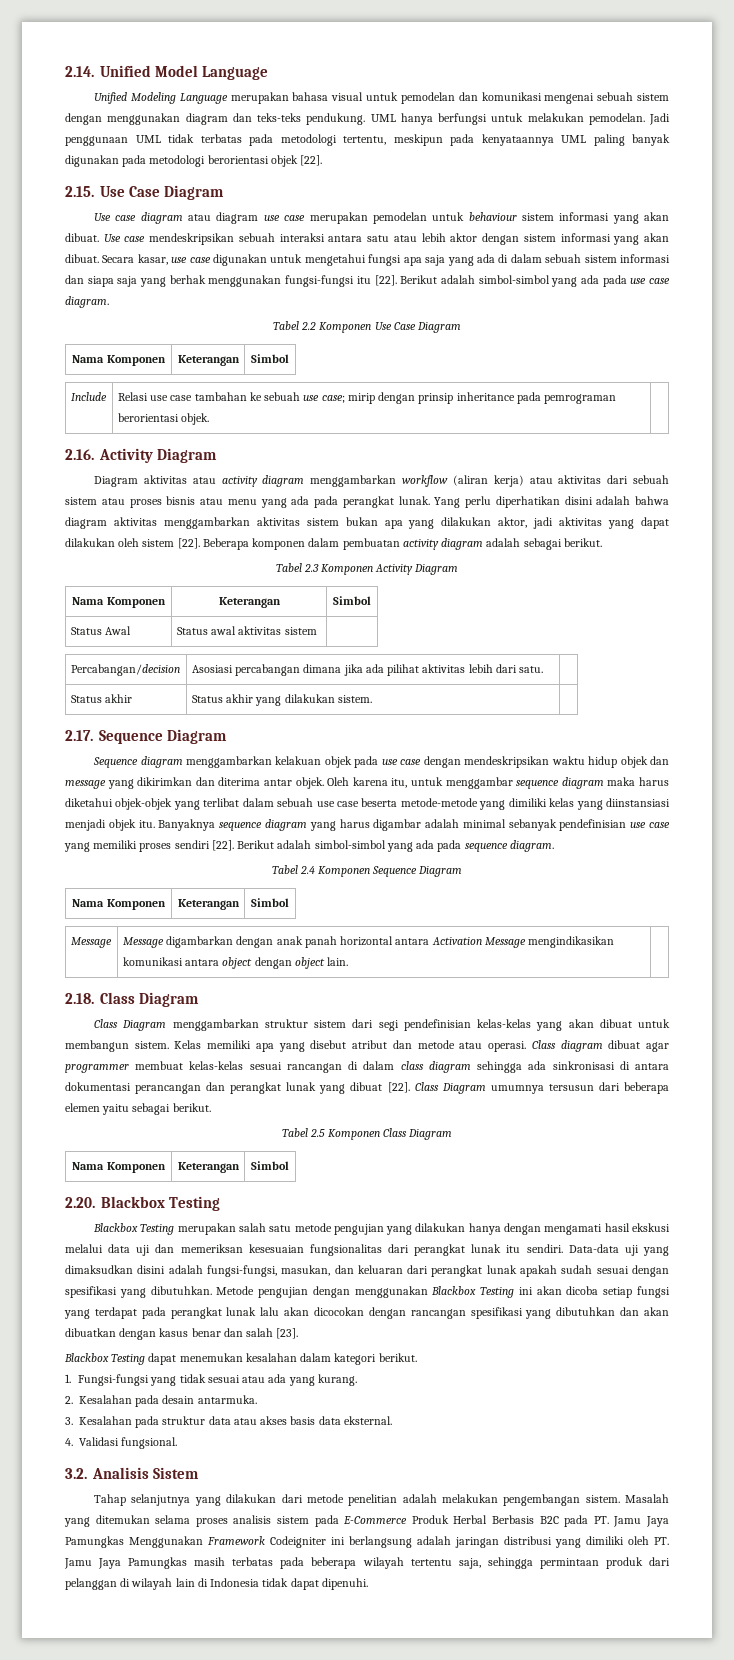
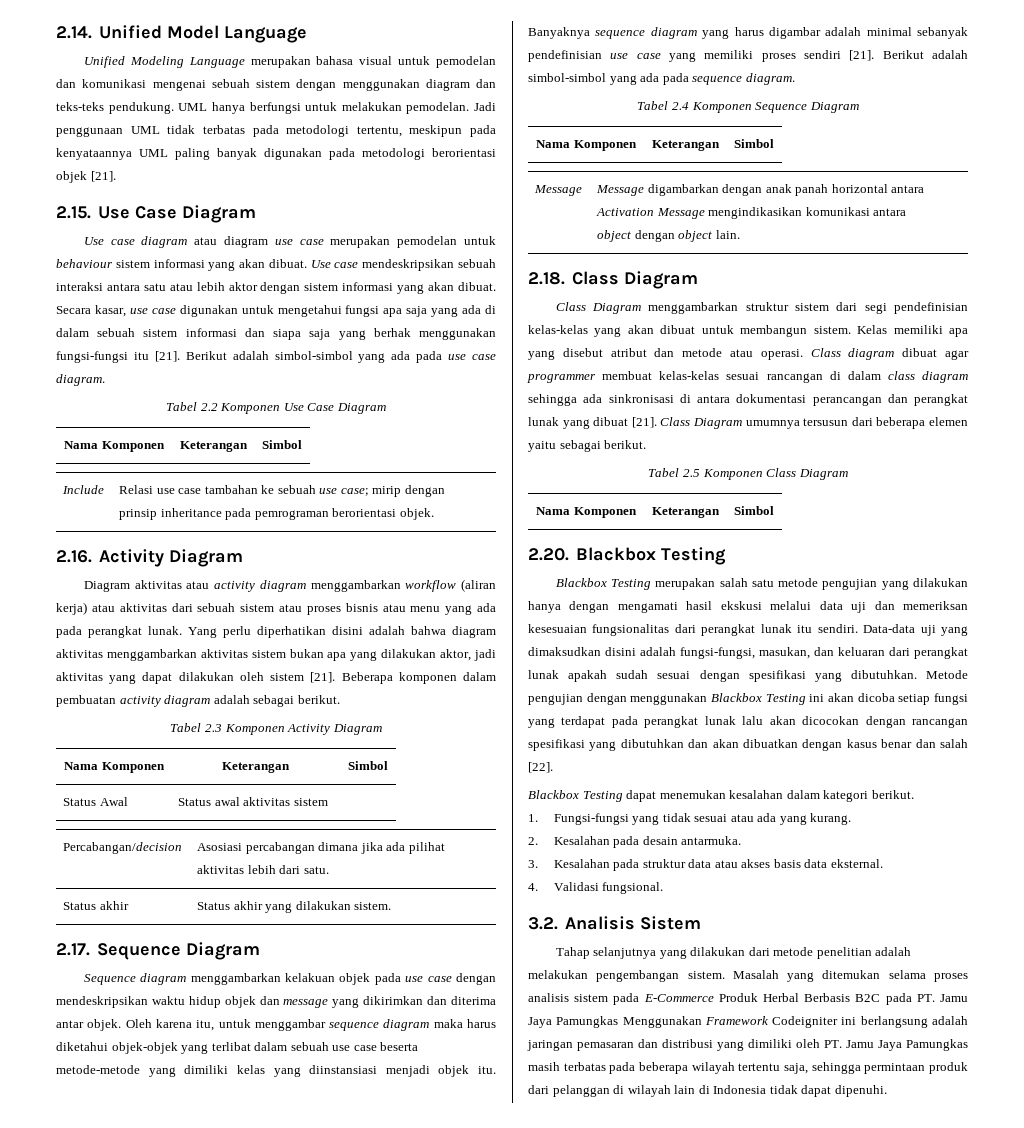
[300,155,323,166] [22]. -> [90,171,116,182] [21].
[374,275,397,286] [22]. -> [154,351,180,362] [21].
[177,538,200,549] [22]. -> [310,672,336,683] [21].
[211,840,234,851] [22]. -> [849,50,875,61] [21].
[387,1082,410,1093] [22]. -> [631,417,657,428] [21].
[276,1328,299,1339] [23]. -> [528,762,553,773] [22].
(499, 1542) none -> [577,1039,658,1051] pemasaran dan

